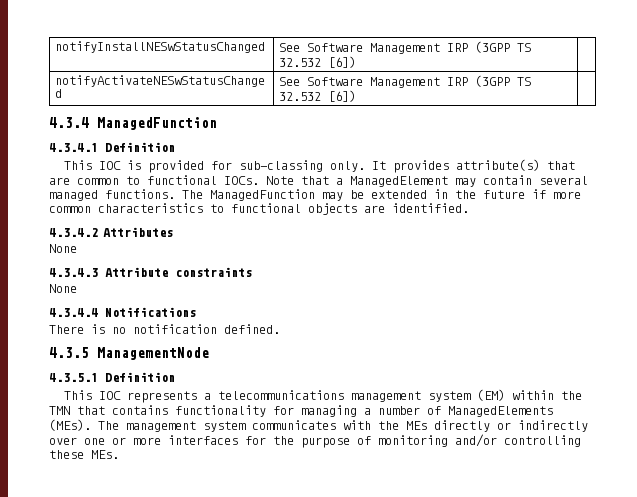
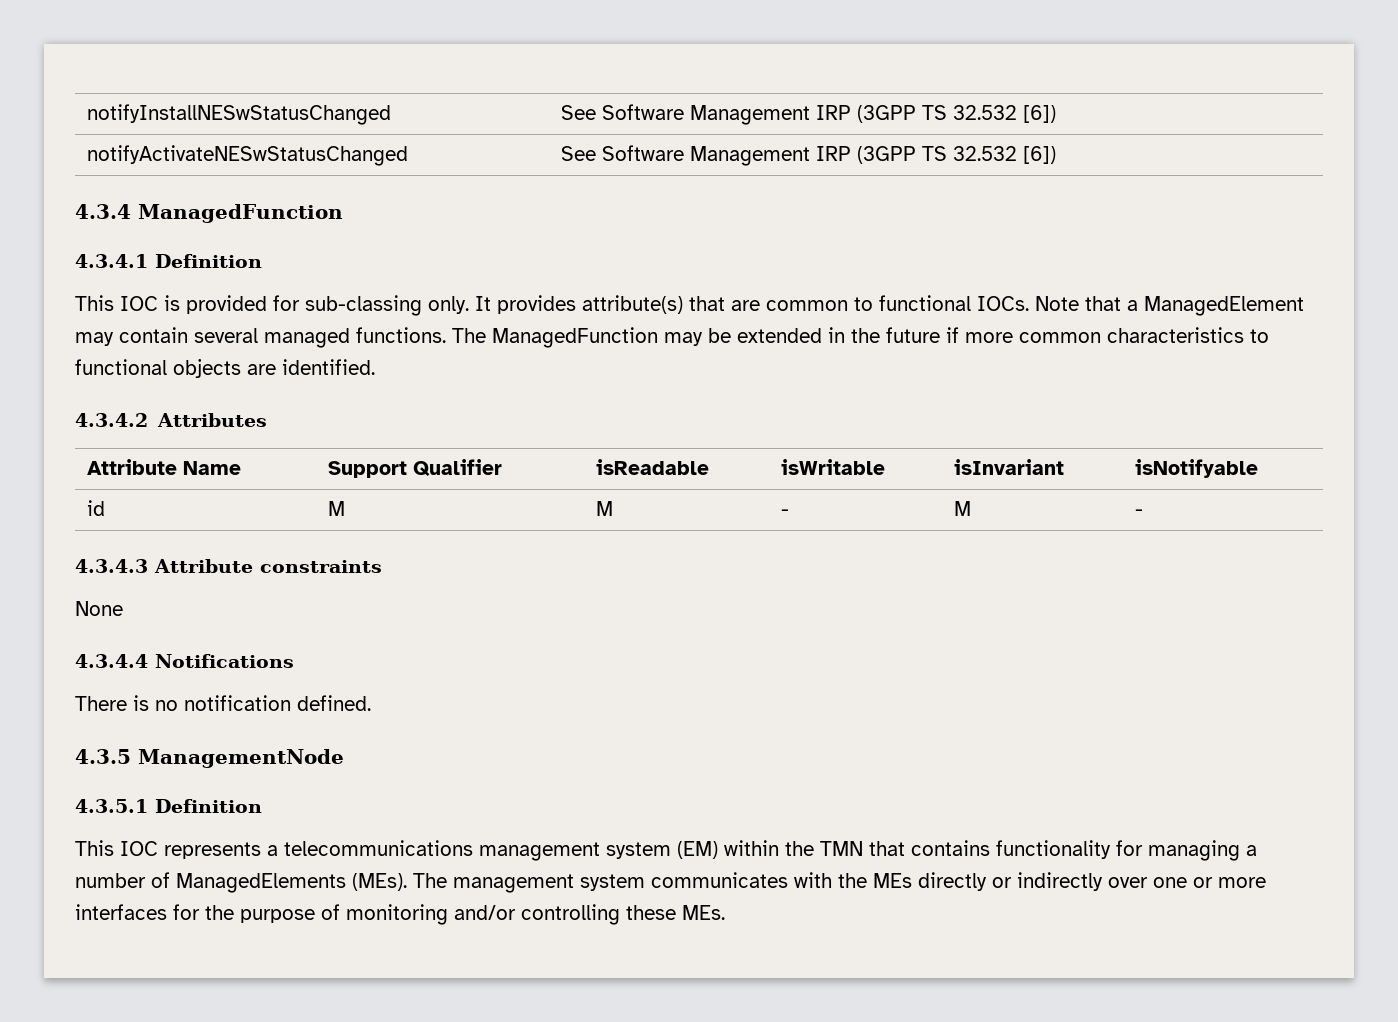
[49,244,77,253] // None -> [86,459,241,475] [327,459,502,478] [595,459,709,475] [780,459,885,475] [953,459,1064,475] [1134,459,1258,478] [86,500,105,516] [327,501,345,516] [595,501,613,516] [780,509,789,516] [953,501,971,516] [1134,509,1143,516] // Attribute Name | Support Qualifier | isReadable | isWritable | isInvariant | isNotifyable // id | M | M | - | M | -

